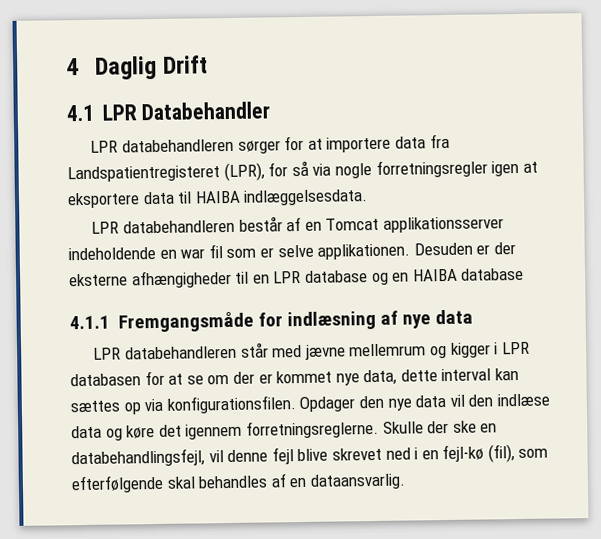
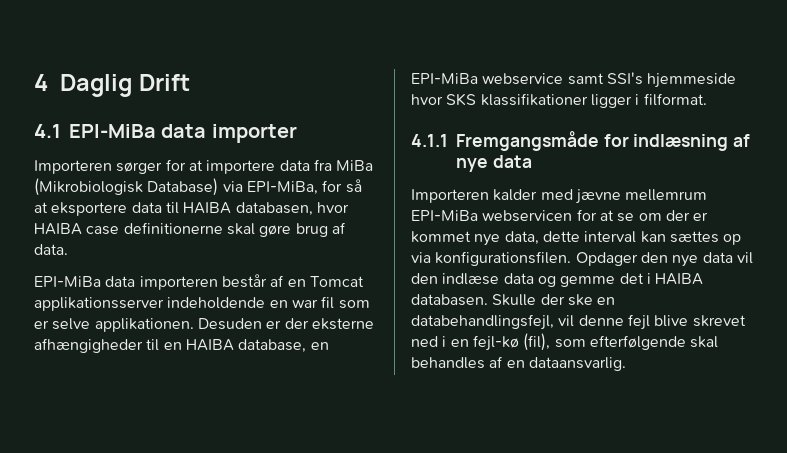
[101,101,271,121] [90,138,234,153] LPR Databehandler // LPR databehandleren -> [69,124,297,143] [34,160,112,174] EPI-MiBa data importer // Importeren
[67,159,520,183] Landspatientregisteret (LPR), for så via nogle forretningsregler igen -> [336,160,374,171] [34,178,362,196] MiBa (Mikrobiologisk Database) via EPI-MiBa, for så
[243,189,369,206] [91,219,235,234] indlæggelsesdata. // LPR databehandleren -> [235,202,349,216] [34,222,346,237] [34,244,68,255] [34,276,218,290] databasen, hvor HAIBA case definitionerne skal gøre brug af data. // EPI-MiBa data importeren
[273,267,525,286] LPR database og en HAIBA database -> [185,339,329,353] [411,72,737,88] [411,93,707,108] HAIBA database, en EPI-MiBa webservice samt SSI's hjemmeside hvor SKS klassifikationer ligger i filformat.
[93,341,530,360] [70,373,141,387] LPR databehandleren står med jævne mellemrum og kigger i LPR databasen -> [411,189,708,204] [411,210,573,222] Importeren kalder med jævne mellemrum EPI-MiBa webservicen
[126,419,379,440] køre det igennem forretningsreglerne. -> [560,273,704,287] [411,294,488,306] gemme det i HAIBA databasen.

